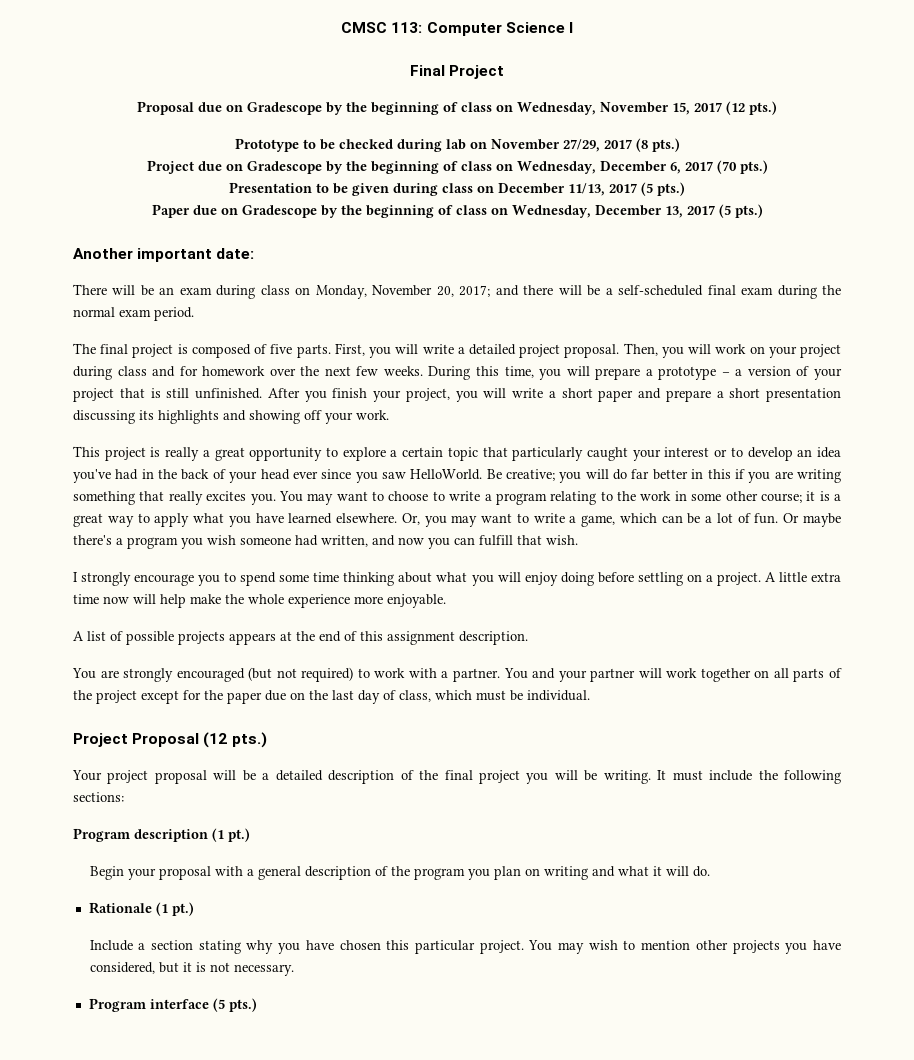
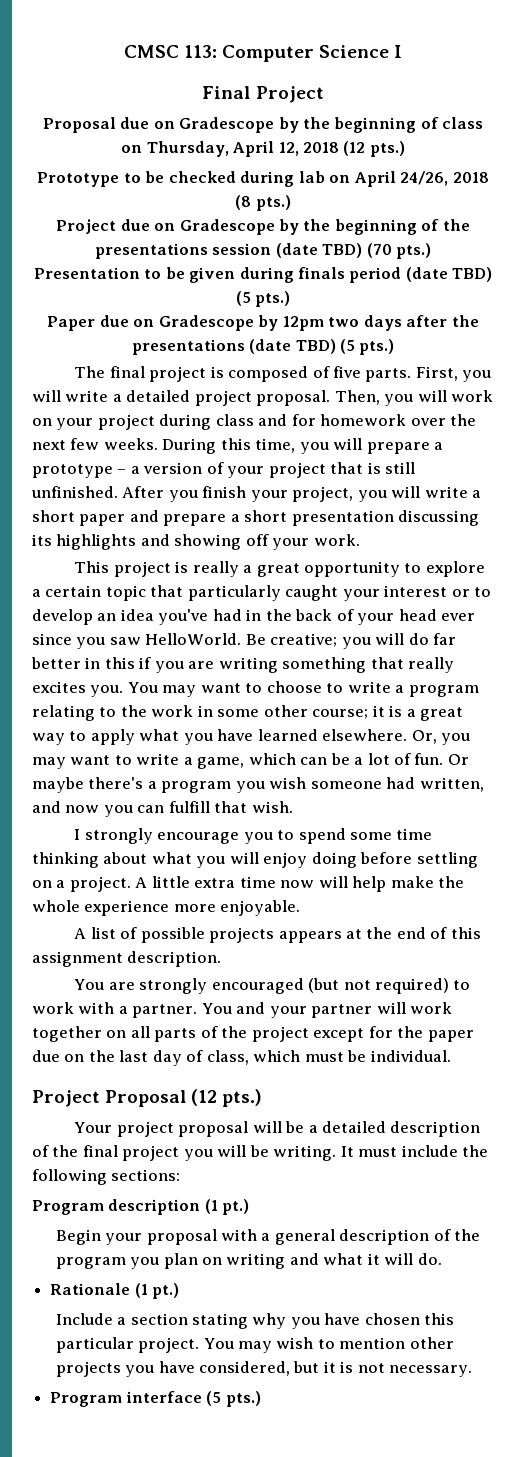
[517,102,722,115] Wednesday, November 15, 2017 -> [146,141,339,157] Thursday, April 12, 2018
[490,139,632,152] November 27/29, 2017 -> [354,171,489,187] April 24/26, 2018
[460,161,713,174] class on Wednesday, December 6, 2017 -> [442,219,470,231] [94,243,363,259] the presentations session (date TBD)
[442,183,637,196] class on December 11/13, 2017 -> [297,267,493,283] finals period (date TBD)
[340,204,763,218] [73,248,255,262] [73,284,842,299] [73,307,194,321] the beginning of class on Wednesday, December 13, 2017 (5 pts.) // Another important date: // There will be an exam during class on Monday, November 20, 2017; and there will be a self-scheduled final exam during the normal exam period. -> [282,315,479,331] [131,339,395,355] 12pm two days after the presentations (date TBD) (5 pts.)

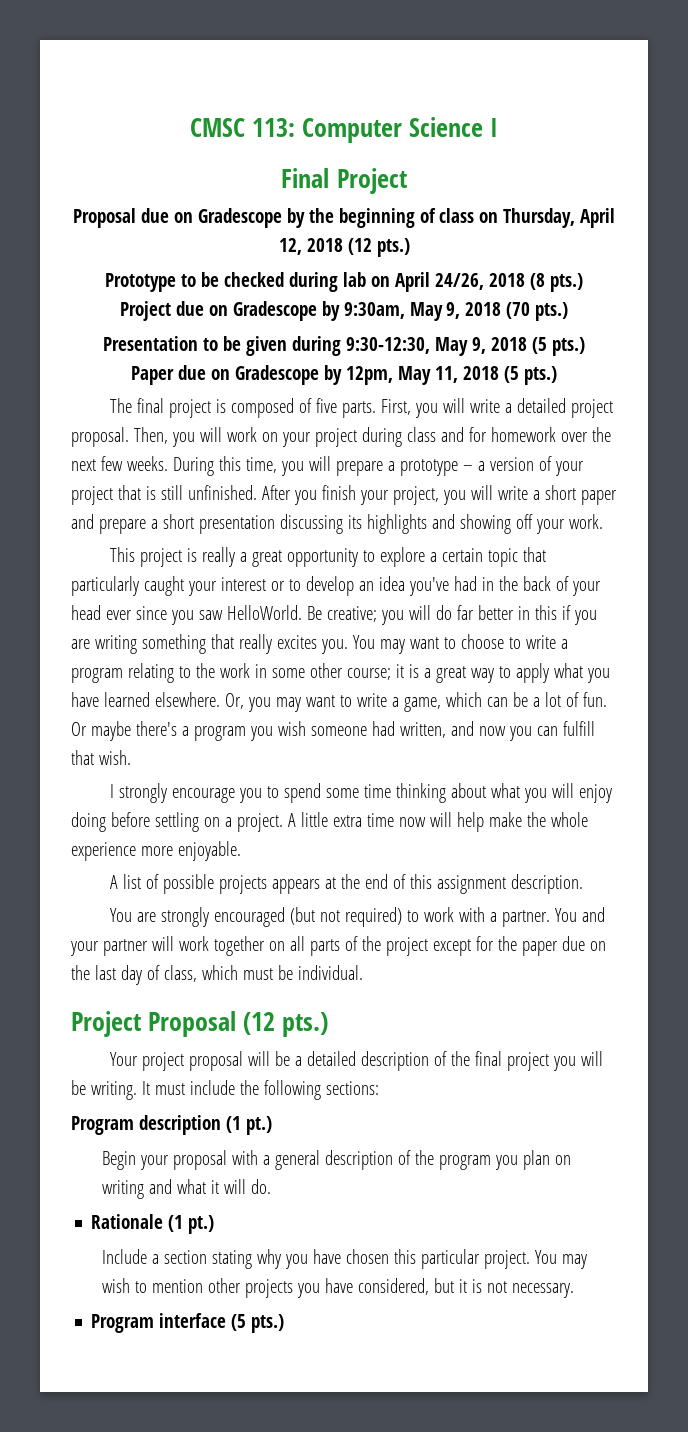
[303,219,470,235] [94,243,363,259] the beginning of the presentations session (date TBD) -> [343,302,502,321] 9:30am, May 9, 2018
[297,267,493,283] finals period (date TBD) -> [346,337,527,356] 9:30-12:30, May 9, 2018
[282,315,479,331] [131,339,336,355] 12pm two days after the presentations (date TBD) -> [346,366,499,385] 12pm, May 11, 2018

